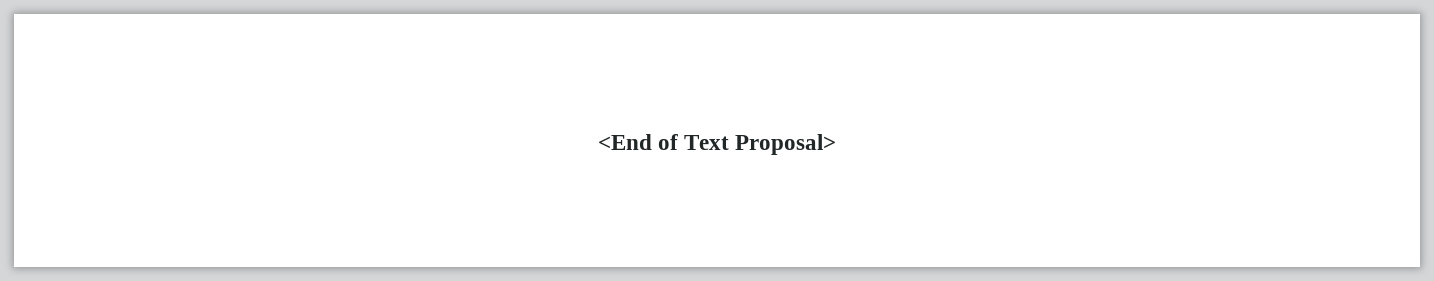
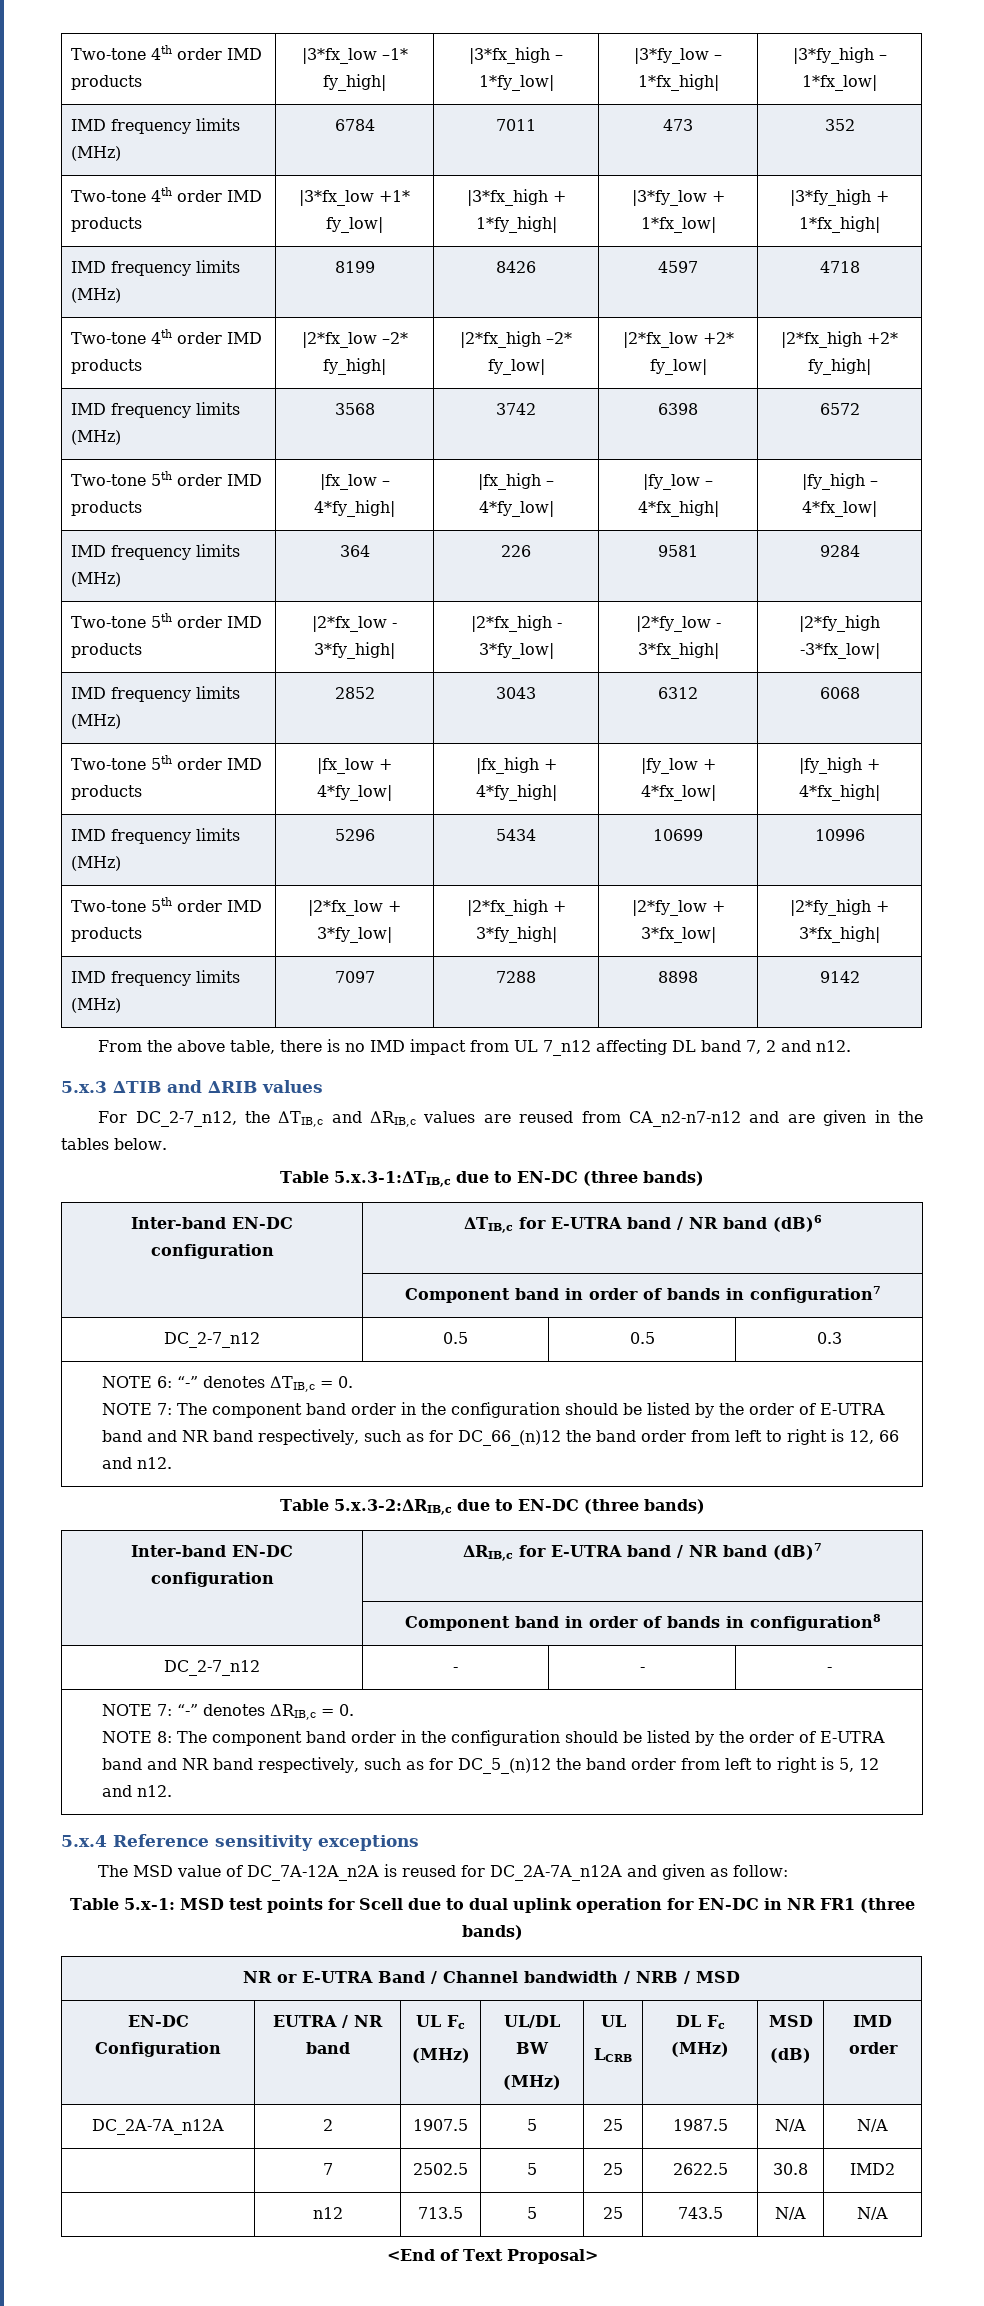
(597, 142) none -> [71,45,263,60] [71,75,143,90] [301,48,408,64] [323,74,386,91] [469,47,563,64] [478,75,554,91] [634,48,722,64] [637,74,719,91] [792,47,887,64] [802,75,877,91] [71,118,241,134] [71,146,122,161] [334,119,375,131] [496,119,536,131] [663,119,693,131] [824,119,855,131] [71,187,263,202] [71,217,143,232] [299,190,410,206] [326,217,383,233] [466,189,566,206] [475,216,557,233] [631,190,725,206] [640,217,716,233] [790,189,889,206] [799,216,880,233] [71,260,241,276] [71,288,122,303] [334,261,375,273] [496,261,536,273] [658,261,698,273] [819,261,860,273] [71,329,263,344] [71,359,143,374] [301,332,408,348] [323,358,386,375] [460,331,572,348] [487,359,545,375] [622,332,734,348] [649,359,707,375] [781,331,898,348] [808,358,871,375] [71,402,241,418] [71,430,122,445] [334,403,375,415] [496,403,536,415] [658,403,698,415] [819,403,860,415] [71,471,263,486] [71,501,143,516] [319,474,390,490] [314,500,395,517] [478,473,554,490] [478,501,554,517] [643,474,713,490] [637,500,719,517] [801,473,878,490] [802,501,877,517] [71,544,241,560] [71,572,122,587] [339,545,370,557] [501,545,531,557] [658,545,698,557] [819,545,860,557] [71,613,263,628] [71,643,143,658] [312,616,397,632] [314,642,395,659] [470,615,562,632] [478,643,554,659] [635,616,721,632] [637,642,719,659] [799,615,880,632] [799,643,880,659] [71,686,241,702] [71,714,122,729] [334,687,375,699] [496,687,536,699] [658,687,698,699] [819,687,860,699] [71,755,263,770] [71,785,143,800] [317,758,392,774] [317,785,392,801] [475,757,557,774] [475,784,557,801] [640,758,716,774] [640,785,716,801] [799,757,880,774] [799,784,880,801] [71,828,241,844] [71,856,122,871] [334,829,375,841] [496,829,536,841] [653,829,703,841] [814,829,865,841] [71,897,263,912] [71,927,143,942] [308,900,401,916] [317,927,392,943] [466,899,566,916] [475,926,557,943] [631,900,725,916] [640,927,716,943] [790,899,889,916] [799,926,880,943] [71,970,241,986] [71,998,122,1013] [334,971,375,983] [496,971,536,983] [658,971,698,983] [819,971,860,983] [98,1039,852,1056] [61,1080,323,1093] [98,1110,923,1127] [61,1138,167,1150] [280,1171,704,1187] [131,1217,293,1229] [150,1244,274,1259] [463,1215,822,1233] [404,1286,881,1303] [164,1332,260,1348] [443,1332,468,1344] [629,1332,655,1344] [816,1332,842,1344] [102,1376,354,1392] [102,1402,886,1418] [102,1429,900,1446] [102,1457,173,1469] [279,1499,705,1515] [131,1545,293,1557] [150,1572,274,1587] [463,1543,822,1561] [404,1614,881,1631] [164,1660,260,1676] [453,1667,458,1672] [639,1667,645,1672] [826,1667,832,1672] [102,1704,355,1720] [102,1730,886,1746] [102,1757,880,1774] [102,1785,173,1797] [61,1834,419,1851] [98,1864,789,1881] [69,1898,915,1913] [461,1925,523,1940] [243,1971,740,1984] [127,2015,189,2027] [95,2042,221,2057] [273,2015,383,2028] [305,2042,350,2054] [416,2015,465,2029] [411,2048,470,2063] [504,2015,560,2028] [516,2042,549,2054] [503,2075,561,2090] [600,2015,626,2027] [594,2048,632,2062] [675,2015,725,2029] [671,2042,729,2057] [768,2015,813,2027] [770,2048,811,2063] [853,2015,892,2027] [848,2042,898,2054] [92,2119,224,2135] [322,2119,333,2131] [413,2119,468,2131] [527,2119,537,2131] [603,2119,623,2131] [672,2119,728,2131] [775,2119,806,2132] [857,2119,888,2132] [322,2163,333,2175] [413,2163,468,2175] [527,2163,537,2175] [603,2163,623,2175] [672,2163,728,2175] [773,2163,808,2175] [850,2163,895,2175] [312,2207,343,2219] [418,2207,463,2219] [527,2207,537,2219] [603,2207,623,2219] [677,2207,723,2219] [775,2207,806,2220] [857,2207,888,2220] Two-tone 4th order IMD products | |3*fx_low –1* fy_high| | |3*fx_high – 1*fy_low| | |3*fy_low – 1*fx_high| | |3*fy_high – 1*fx_low| // IMD frequency limits (MHz) | 6784 | 7011 | 473 | 352 // Two-tone 4th order IMD products | |3*fx_low +1* fy_low| | |3*fx_high + 1*fy_high| | |3*fy_low + 1*fx_low| | |3*fy_high + 1*fx_high| // IMD frequency limits (MHz) | 8199 | 8426 | 4597 | 4718 // Two-tone 4th order IMD products | |2*fx_low –2* fy_high| | |2*fx_high –2* fy_low| | |2*fx_low +2* fy_low| | |2*fx_high +2* fy_high| // IMD frequency limits (MHz) | 3568 | 3742 | 6398 | 6572 // Two-tone 5th order IMD products | |fx_low – 4*fy_high| | |fx_high – 4*fy_low| | |fy_low – 4*fx_high| | |fy_high – 4*fx_low| // IMD frequency limits (MHz) | 364 | 226 | 9581 | 9284 // Two-tone 5th order IMD products | |2*fx_low - 3*fy_high| | |2*fx_high - 3*fy_low| | |2*fy_low - 3*fx_high| | |2*fy_high -3*fx_low| // IMD frequency limits (MHz) | 2852 | 3043 | 6312 | 6068 // Two-tone 5th order IMD products | |fx_low + 4*fy_low| | |fx_high + 4*fy_high| | |fy_low + 4*fx_low| | |fy_high + 4*fx_high| // IMD frequency limits (MHz) | 5296 | 5434 | 10699 | 10996 // Two-tone 5th order IMD products | |2*fx_low + 3*fy_low| | |2*fx_high + 3*fy_high| | |2*fy_low + 3*fx_low| | |2*fy_high + 3*fx_high| // IMD frequency limits (MHz) | 7097 | 7288 | 8898 | 9142 // From the above table, there is no IMD impact from UL 7_n12 affecting DL band 7, 2 and n12. // 5.x.3 ∆TIB and ∆RIB values // For DC_2-7_n12, the ΔTIB,c and ΔRIB,c values are reused from CA_n2-n7-n12 and are given in the tables below. // Table 5.x.3-1:ΔTIB,c due to EN-DC (three bands) // Inter-band EN-DC configuration | ΔTIB,c for E-UTRA band / NR band (dB)6 // | Component band in order of bands in configuration7 // DC_2-7_n12 | 0.5 | 0.5 | 0.3 // NOTE 6: “-” denotes ΔTIB,c = 0. // NOTE 7: The component band order in the configuration should be listed by the order of E-UTRA band and NR band respectively, such as for DC_66_(n)12 the band order from left to right is 12, 66 and n12. // Table 5.x.3-2:ΔRIB,c due to EN-DC (three bands) // Inter-band EN-DC configuration | ΔRIB,c for E-UTRA band / NR band (dB)7 // | Component band in order of bands in configuration8 // DC_2-7_n12 | - | - | - // NOTE 7: “-” denotes ΔRIB,c = 0. // NOTE 8: The component band order in the configuration should be listed by the order of E-UTRA band and NR band respectively, such as for DC_5_(n)12 the band order from left to right is 5, 12 and n12. // 5.x.4 Reference sensitivity exceptions // The MSD value of DC_7A-12A_n2A is reused for DC_2A-7A_n12A and given as follow: // Table 5.x-1: MSD test points for Scell due to dual uplink operation for EN-DC in NR FR1 (three bands) // NR or E-UTRA Band / Channel bandwidth / NRB / MSD // EN-DC Configuration | EUTRA / NR band | UL Fc // (MHz) | UL/DL BW // (MHz) | UL // LCRB | DL Fc (MHz) | MSD // (dB) | IMD order // DC_2A-7A_n12A | 2 | 1907.5 | 5 | 25 | 1987.5 | N/A | N/A // | 7 | 2502.5 | 5 | 25 | 2622.5 | 30.8 | IMD2 // | n12 | 713.5 | 5 | 25 | 743.5 | N/A | N/A //

